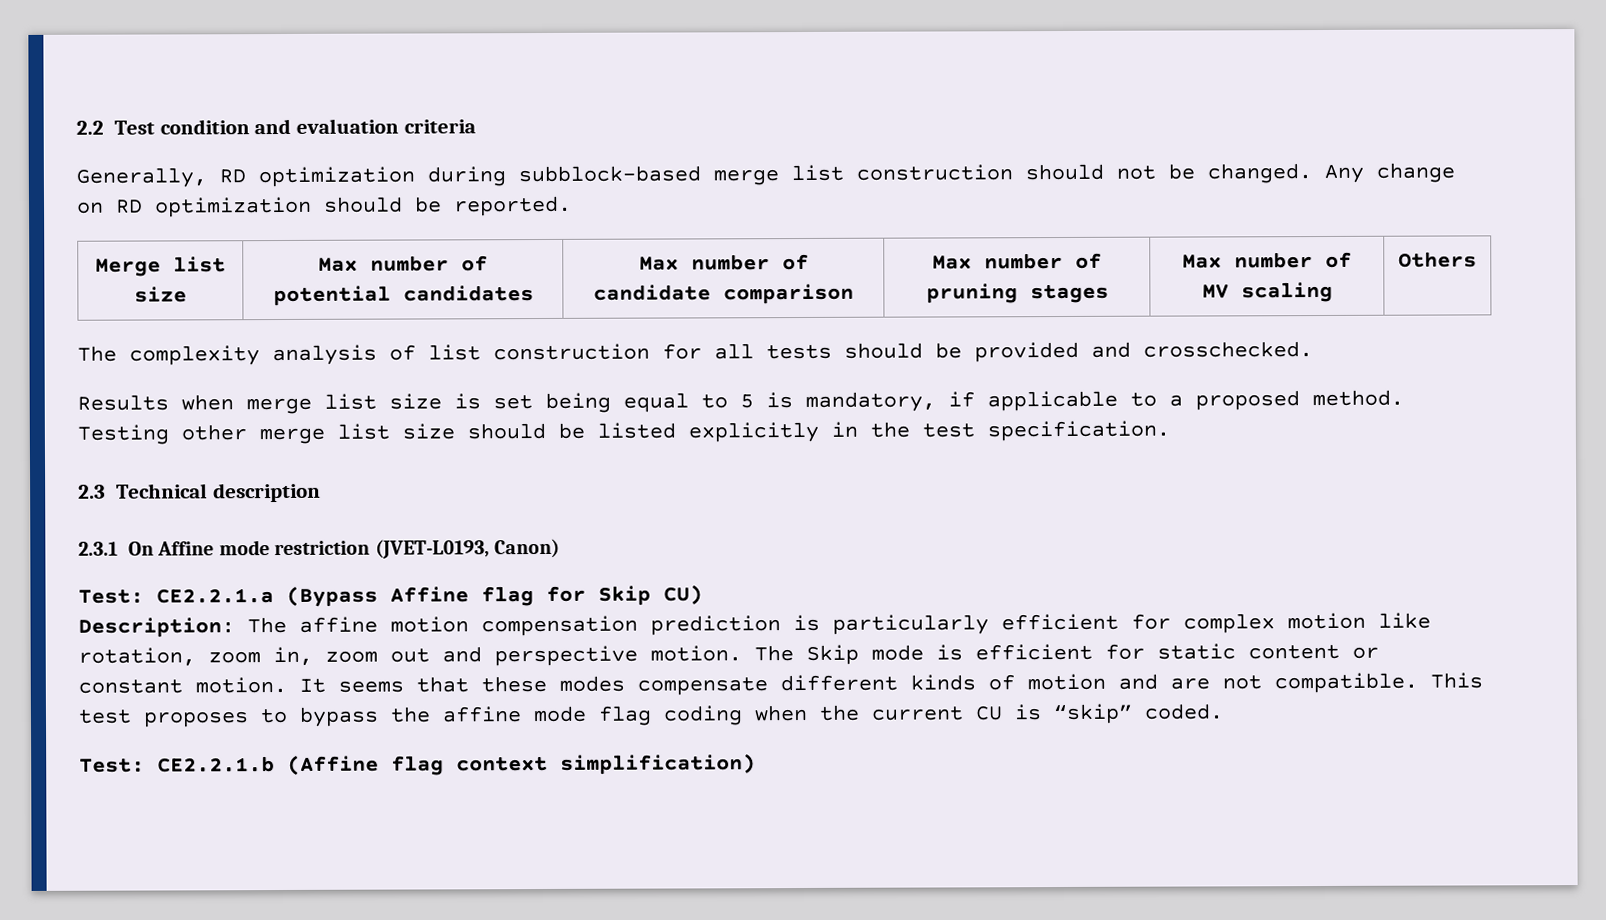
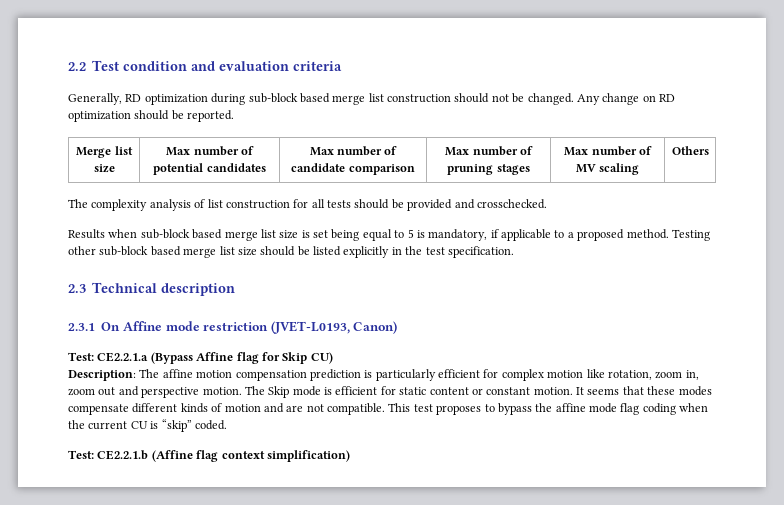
[518,165,701,183] subblock-based -> [248,93,330,103] sub-block based
(234, 402) none -> [140,229,223,239] sub-block based
(247, 432) none -> [99,246,181,256] sub-block based

